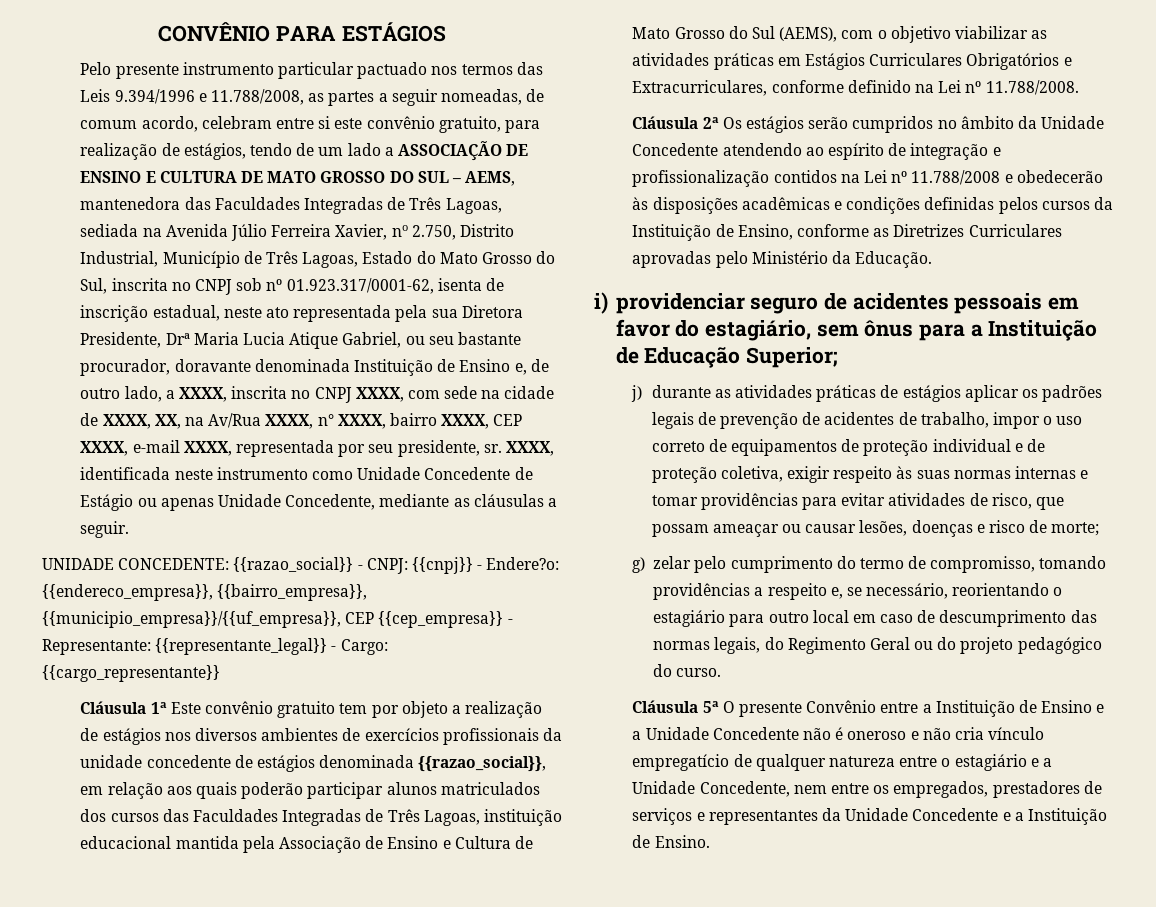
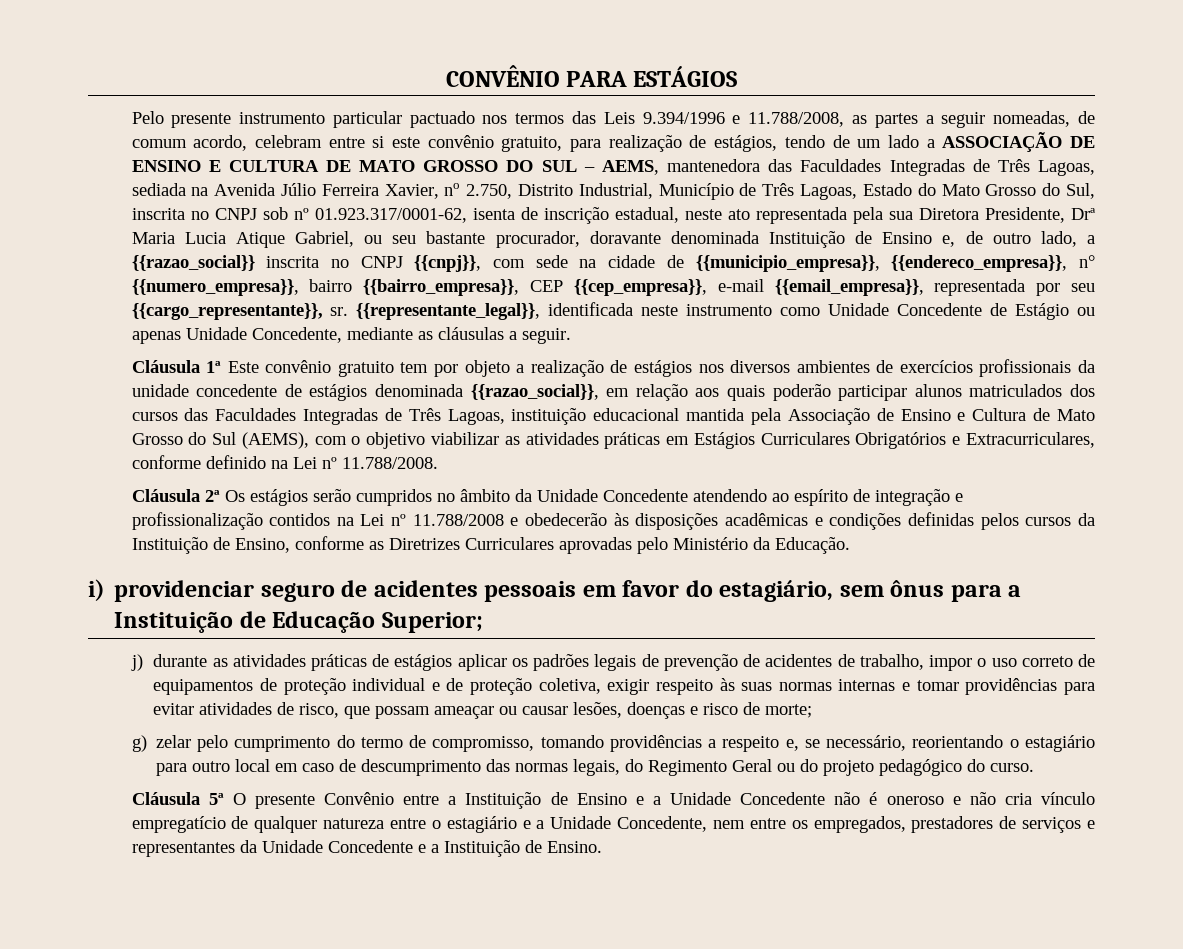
[178,386,404,403] XXXX, inscrita no CNPJ XXXX, -> [131,255,482,272] {{razao_social}} inscrita no CNPJ {{cnpj}},
[102,413,523,429] [80,440,554,457] XXXX, XX, na Av/Rua XXXX, n° XXXX, bairro XXXX, CEP XXXX, e-mail XXXX, representada por seu presidente, sr. XXXX, -> [695,255,1095,272] [131,279,1096,296] [131,303,541,320] {{municipio_empresa}}, {{endereco_empresa}}, n° {{numero_empresa}}, bairro {{bairro_empresa}}, CEP {{cep_empresa}}, e-mail {{email_empresa}}, representada por seu {{cargo_representante}}, sr. {{representante_legal}},
[42,557,560,574] [42,584,368,601] [42,611,513,628] [42,638,388,655] [42,665,220,682] // UNIDADE CONCEDENTE: {{razao_social}} - CNPJ: {{cnpj}} - Endere?o: {{endereco_empresa}}, {{bairro_empresa}}, {{municipio_empresa}}/{{uf_empresa}}, CEP {{cep_empresa}} - Representante: {{representante_legal}} - Cargo: {{cargo_representante}} -> (571, 336) none

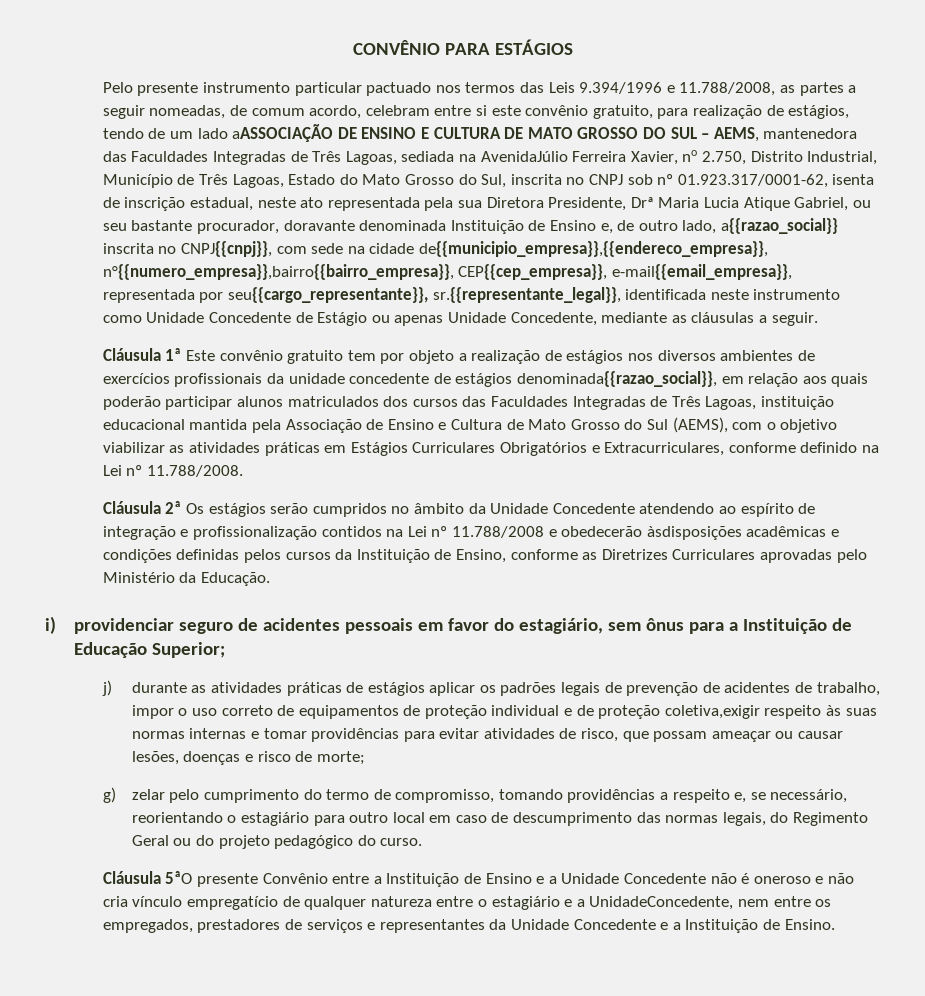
[926,132,1063,152] a ASSOCIAÇÃO -> [232,124,334,142] aASSOCIAÇÃO
[214,183,316,196] Avenida Júlio -> [480,151,568,162] AvenidaJúlio
[1087,235,1096,244] [131,255,1095,272] [131,279,1096,296] [131,303,541,320] a {{razao_social}} inscrita no CNPJ {{cnpj}}, com sede na cidade de {{municipio_empresa}}, {{endereco_empresa}}, n° {{numero_empresa}}, bairro {{bairro_empresa}}, CEP {{cep_empresa}}, e-mail {{email_empresa}}, representada por seu {{cargo_representante}}, sr. {{representante_legal}}, -> [720,218,838,234] [102,241,768,257] [102,264,793,280] [102,287,621,303] a{{razao_social}} inscrita no CNPJ{{cnpj}}, com sede na cidade de{{municipio_empresa}},{{endereco_empresa}}, n°{{numero_empresa}},bairro{{bairro_empresa}}, CEP{{cep_empresa}}, e-mail{{email_empresa}}, representada por seu{{cargo_representante}}, sr.{{representante_legal}},
[374,384,599,400] denominada {{razao_social}}, -> [516,371,717,387] denominada{{razao_social}},
[613,513,719,530] às disposições -> [646,526,742,540] àsdisposições
[538,678,650,695] coletiva, exigir -> [664,705,760,719] coletiva,exigir
[208,793,246,805] 5ª O -> [165,871,193,884] 5ªO
[550,816,708,832] Unidade Concedente, -> [589,896,734,910] UnidadeConcedente,

